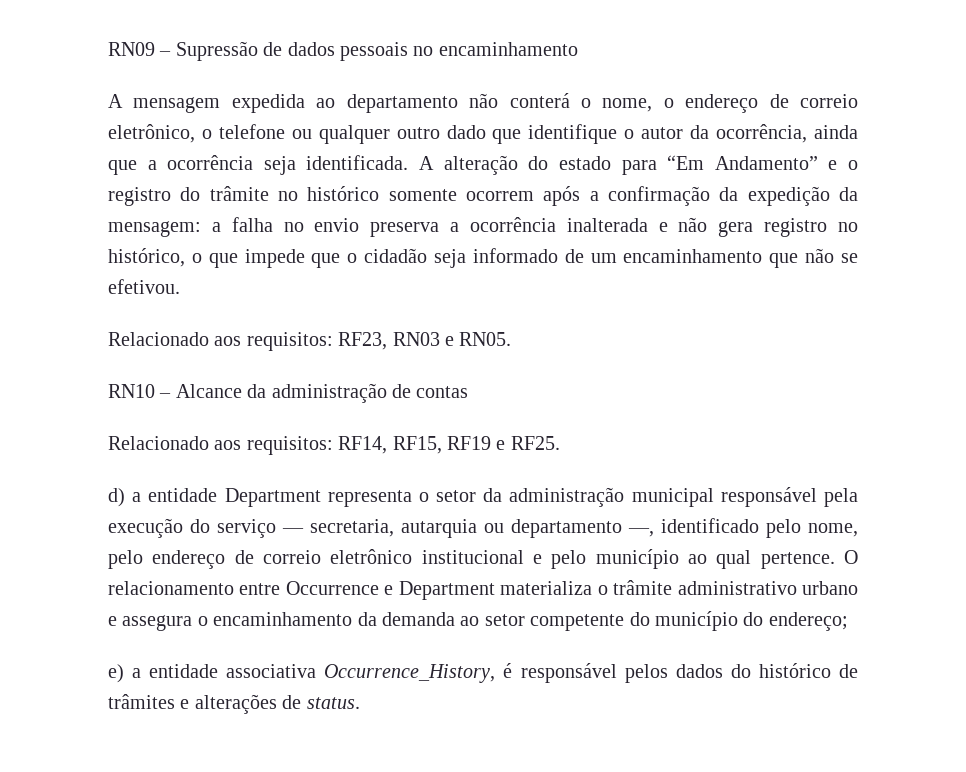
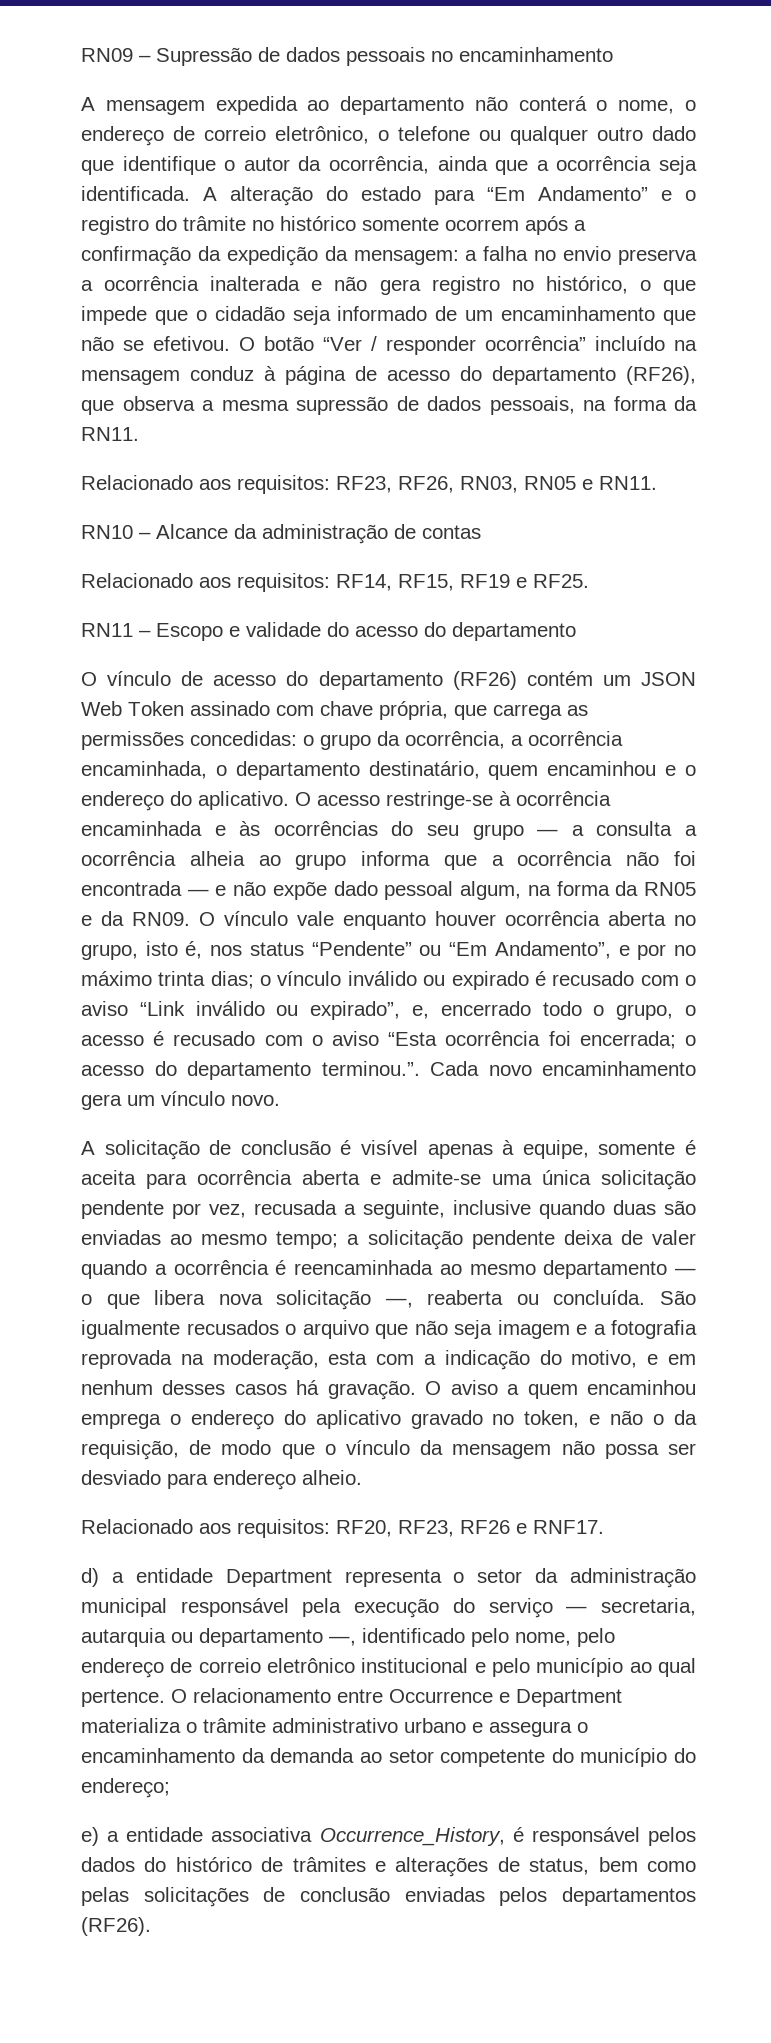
(180, 286) none -> [239,336,697,355] [81,366,696,385] [81,396,697,415] [81,427,139,441] O botão “Ver / responder ocorrência” incluído na mensagem conduz à página de acesso do departamento (RF26), que observa a mesma supressão de dados pessoais, na forma da RN11.
[392,332,512,346] RN03 e RN05. -> [398,476,657,493] RF26, RN03, RN05 e RN11.
(560, 443) none -> [81,622,576,641] [81,671,696,690] [81,701,588,720] [81,731,623,750] [81,761,696,780] [81,791,611,811] [81,821,698,840] [81,851,696,870] [81,881,697,900] [81,911,696,930] [81,941,697,960] [81,971,697,990] [81,1001,696,1020] [81,1031,696,1049] [81,1061,696,1080] [81,1091,280,1110] [81,1140,697,1160] [81,1170,696,1190] [81,1200,696,1219] [81,1230,696,1250] [81,1260,696,1279] [81,1290,696,1310] [81,1320,697,1339] [81,1350,696,1370] [81,1380,697,1400] [81,1410,697,1430] [81,1440,696,1460] [81,1470,362,1490] [81,1519,604,1538] // RN11 – Escopo e validade do acesso do departamento // O vínculo de acesso do departamento (RF26) contém um JSON Web Token assinado com chave própria, que carrega as permissões concedidas: o grupo da ocorrência, a ocorrência encaminhada, o departamento destinatário, quem encaminhou e o endereço do aplicativo. O acesso restringe-se à ocorrência encaminhada e às ocorrências do seu grupo — a consulta a ocorrência alheia ao grupo informa que a ocorrência não foi encontrada — e não expõe dado pessoal algum, na forma da RN05 e da RN09. O vínculo vale enquanto houver ocorrência aberta no grupo, isto é, nos status “Pendente” ou “Em Andamento”, e por no máximo trinta dias; o vínculo inválido ou expirado é recusado com o aviso “Link inválido ou expirado”, e, encerrado todo o grupo, o acesso é recusado com o aviso “Esta ocorrência foi encerrada; o acesso do departamento terminou.”. Cada novo encaminhamento gera um vínculo novo. // A solicitação de conclusão é visível apenas à equipe, somente é aceita para ocorrência aberta e admite-se uma única solicitação pendente por vez, recusada a seguinte, inclusive quando duas são enviadas ao mesmo tempo; a solicitação pendente deixa de valer quando a ocorrência é reencaminhada ao mesmo departamento — o que libera nova solicitação —, reaberta ou concluída. São igualmente recusados o arquivo que não seja imagem e a fotografia reprovada na moderação, esta com a indicação do motivo, e em nenhum desses casos há gravação. O aviso a quem encaminhou emprega o endereço do aplicativo gravado no token, e não o da requisição, de modo que o vínculo da mensagem não possa ser desviado para endereço alheio. // Relacionado aos requisitos: RF20, RF23, RF26 e RNF17.
[306,697,360,709] status. -> [529,1857,696,1875] [81,1887,696,1907] [81,1917,151,1936] status, bem como pelas solicitações de conclusão enviadas pelos departamentos (RF26).

